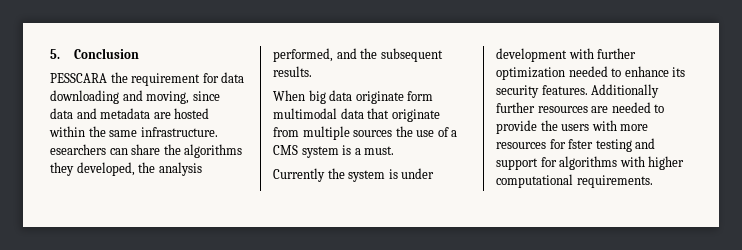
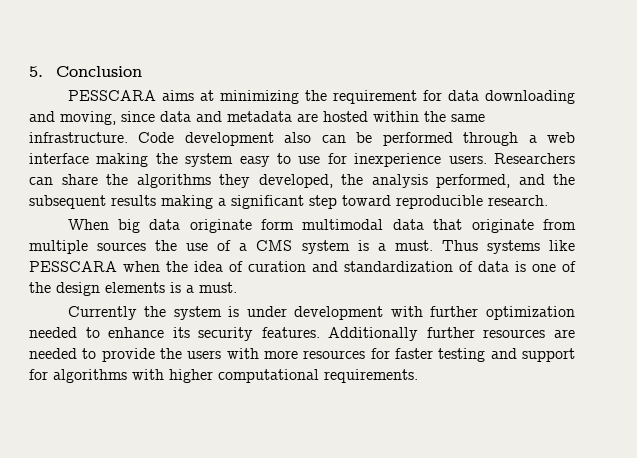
(107, 78) none -> [161,90,299,104] aims at minimizing
[50,144,106,155] esearchers -> [138,132,576,146] [29,153,575,167] Code development also can be performed through a web interface making the system easy to use for inexperience users. Researchers
[273,66,312,77] results. -> [111,195,548,209] results making a significant step toward reproducible research.
(395, 150) none -> [441,240,576,254] [29,261,576,272] [29,282,237,296] Thus systems like PESSCARA when the idea of curation and standardization of data is one of the design elements is a must.
[568,139,594,149] fster -> [394,348,433,359] faster

